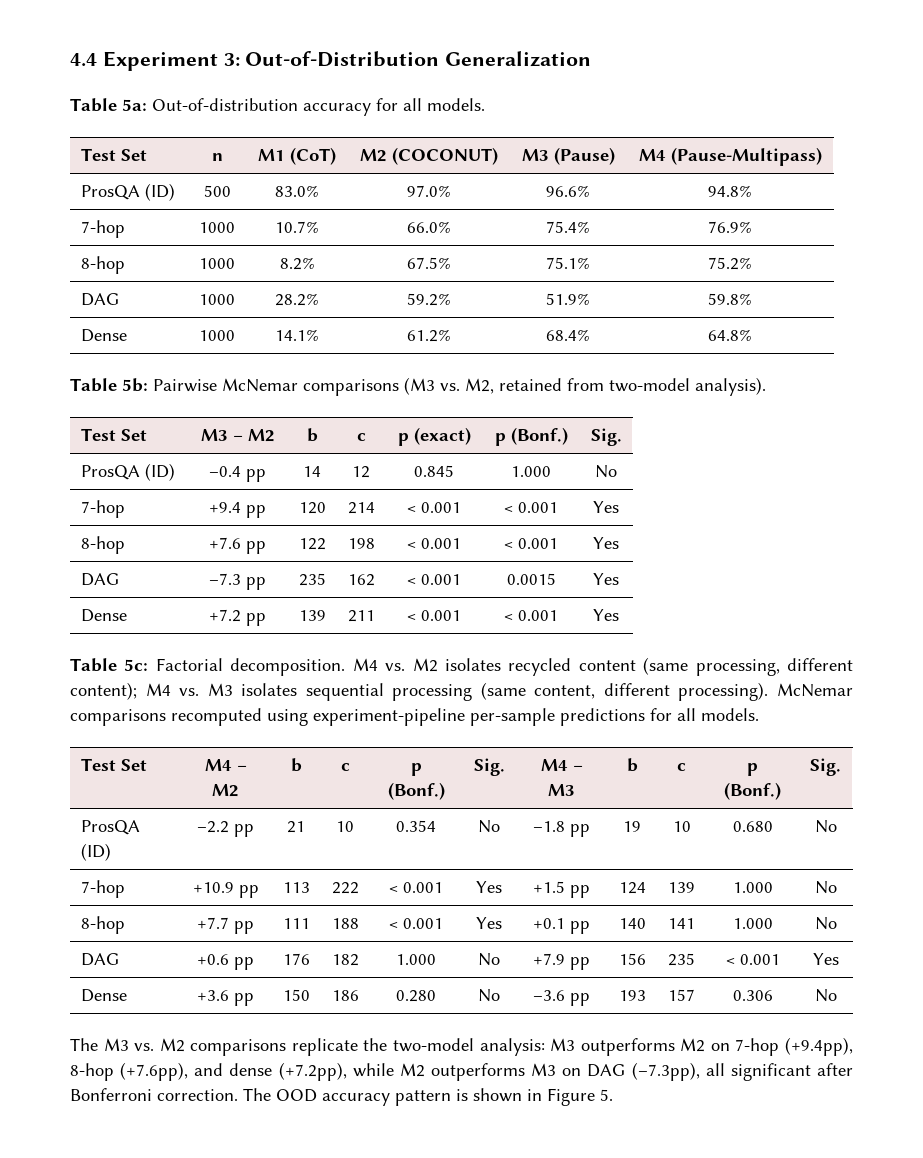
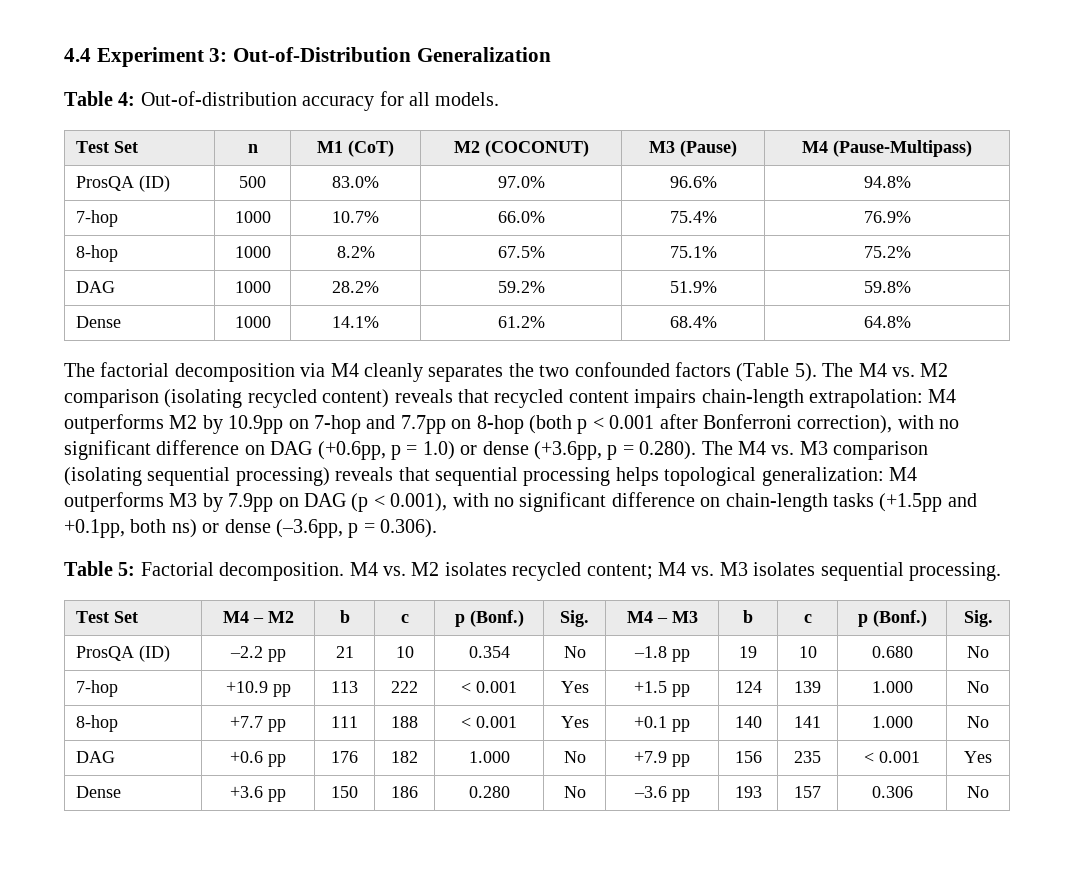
[122,99,147,111] 5a: -> [118,92,136,106] 4:
[70,377,766,396] [80,428,147,441] [200,429,275,442] [306,428,318,442] [356,433,366,441] [397,427,471,446] [494,427,568,446] [590,428,622,446] [80,463,175,481] [208,466,266,482] [303,466,321,477] [352,466,370,478] [414,465,454,477] [511,466,551,477] [595,465,617,478] [80,500,125,518] [208,502,266,518] [298,502,326,514] [347,502,375,514] [407,502,461,513] [504,502,558,513] [593,501,619,513] [80,536,125,554] [208,537,266,554] [298,538,326,550] [347,538,375,549] [407,538,461,549] [504,538,558,549] [593,537,619,549] [80,573,119,586] [208,573,266,590] [298,573,326,586] [347,574,375,586] [407,574,461,585] [506,573,556,585] [593,573,619,585] [80,609,127,622] [208,609,266,626] [298,610,326,621] [347,610,375,622] [407,610,461,621] [504,610,558,621] [593,609,619,621] [70,658,149,672] Table 5b: Pairwise McNemar comparisons (M3 vs. M2, retained from two-model analysis). // Test Set | M3 – M2 | b | c | p (exact) | p (Bonf.) | Sig. // ProsQA (ID) | –0.4 pp | 14 | 12 | 0.845 | 1.000 | No // 7-hop | +9.4 pp | 120 | 214 | < 0.001 | < 0.001 | Yes // 8-hop | +7.6 pp | 122 | 198 | < 0.001 | < 0.001 | Yes // DAG | –7.3 pp | 235 | 162 | < 0.001 | 0.0015 | Yes // Dense | +7.2 pp | 139 | 211 | < 0.001 | < 0.001 | Yes // Table 5c: -> [64,362,949,382] [64,389,957,408] [64,414,960,434] [64,440,929,460] [64,467,917,486] [64,492,977,512] [64,519,438,538] [64,561,136,576] The factorial decomposition via M4 cleanly separates the two confounded factors (Table 5). The M4 vs. M2 comparison (isolating recycled content) reveals that recycled content impairs chain-length extrapolation: M4 outperforms M2 by 10.9pp on 7-hop and 7.7pp on 8-hop (both p < 0.001 after Bonferroni correction), with no significant difference on DAG (+0.6pp, p = 1.0) or dense (+3.6pp, p = 0.280). The M4 vs. M3 comparison (isolating sequential processing) reveals that sequential processing helps topological generalization: M4 outperforms M3 by 7.9pp on DAG (p < 0.001), with no significant difference on chain-length tasks (+1.5pp and +0.1pp, both ns) or dense (–3.6pp, p = 0.306). // Table 5:
[578,657,853,676] [70,682,137,700] content (same processing, different content); -> [586,564,653,580] content;
[392,682,853,701] [70,708,759,726] processing (same content, different processing). McNemar comparisons recomputed using experiment-pipeline per-sample predictions for all models. -> [908,562,1001,581] processing.
[70,1037,853,1056] [70,1062,853,1081] [70,1088,613,1106] // The M3 vs. M2 comparisons replicate the two-model analysis: M3 outperforms M2 on 7-hop (+9.4pp), 8-hop (+7.6pp), and dense (+7.2pp), while M2 outperforms M3 on DAG (–7.3pp), all significant after Bonferroni correction. The OOD accuracy pattern is shown in Figure 5. -> (989, 792) none

